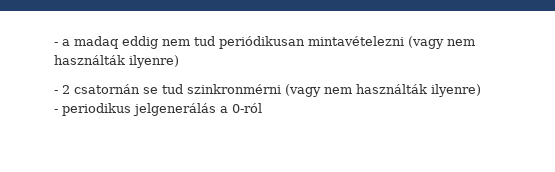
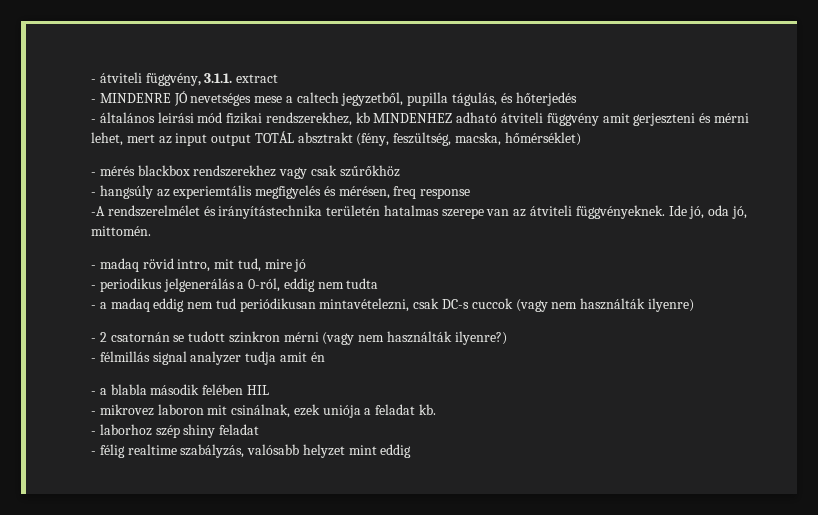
[54,42,58,46] - -> [91,72,279,86] [91,91,577,106] [91,112,749,126] [91,131,581,146] [91,165,400,179] [91,185,471,199] [91,205,747,219] [91,226,151,236] [91,258,307,272] [91,278,379,292] [91,305,96,309] - átviteli függvény, 3.1.1. extract // - MINDENRE JÓ nevetséges mese a caltech jegyzetből, pupilla tágulás, és hőterjedés // - általános leirási mód fizikai rendszerekhez, kb MINDENHEZ adható átviteli függvény amit gerjeszteni és mérni lehet, mert az input output TOTÁL absztrakt (fény, feszültség, macska, hőmérséklet) // - mérés blackbox rendszerekhez vagy csak szűrőkhöz // - hangsúly az experiemtális megfigyelés és mérésen, freq response // -A rendszerelmélet és irányítástechnika területén hatalmas szerepe van az átviteli függvényeknek. Ide jó, oda jó, mittomén. // - madaq rövid intro, mit tud, mire jó // - periodikus jelgenerálás a 0-ról, eddig nem tudta // -
[308,36,404,46] mintavételezni -> [319,298,513,312] mintavételezni, csak DC-s cuccok
[162,84,481,97] [54,103,262,116] tud szinkronmérni (vagy nem használták ilyenre) // - periodikus jelgenerálás a 0-ról -> [188,331,507,345] [91,351,325,365] [91,384,269,395] [91,404,437,418] [91,424,260,438] [91,444,412,458] tudott szinkron mérni (vagy nem használták ilyenre?) // - félmillás signal analyzer tudja amit én // - a blabla második felében HIL // - mikrovez laboron mit csinálnak, ezek uniója a feladat kb. // - laborhoz szép shiny feladat // - félig realtime szabályzás, valósabb helyzet mint eddig

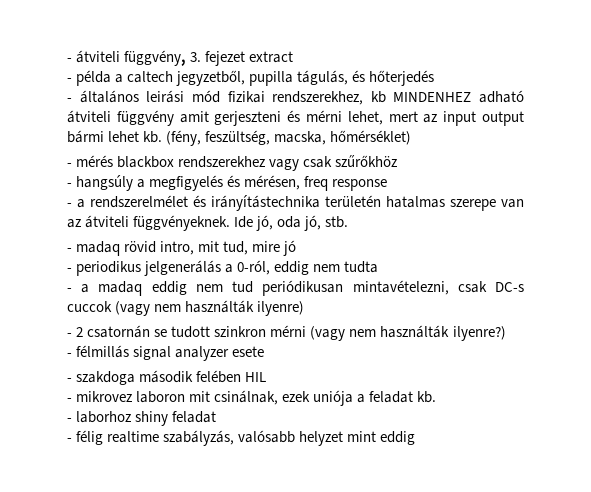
[204,73,233,83] 3.1.1. -> [190,51,246,66] 3. fejezet
[99,91,283,106] MINDENRE JÓ nevetséges mese -> [76,70,112,86] példa
[254,131,353,144] TOTÁL absztrakt -> [67,130,163,143] bármi lehet kb.
[156,185,253,199] az experiemtális -> [137,179,146,188] a
[91,206,105,216] -A -> [67,199,85,208] - a
[91,226,151,236] mittomén. -> [325,216,349,228] stb.
[245,351,325,365] [91,384,147,395] tudja amit én // - a blabla -> [232,346,265,357] [67,371,136,385] esete // - szakdoga
[155,425,180,438] szép -> (132, 417) none

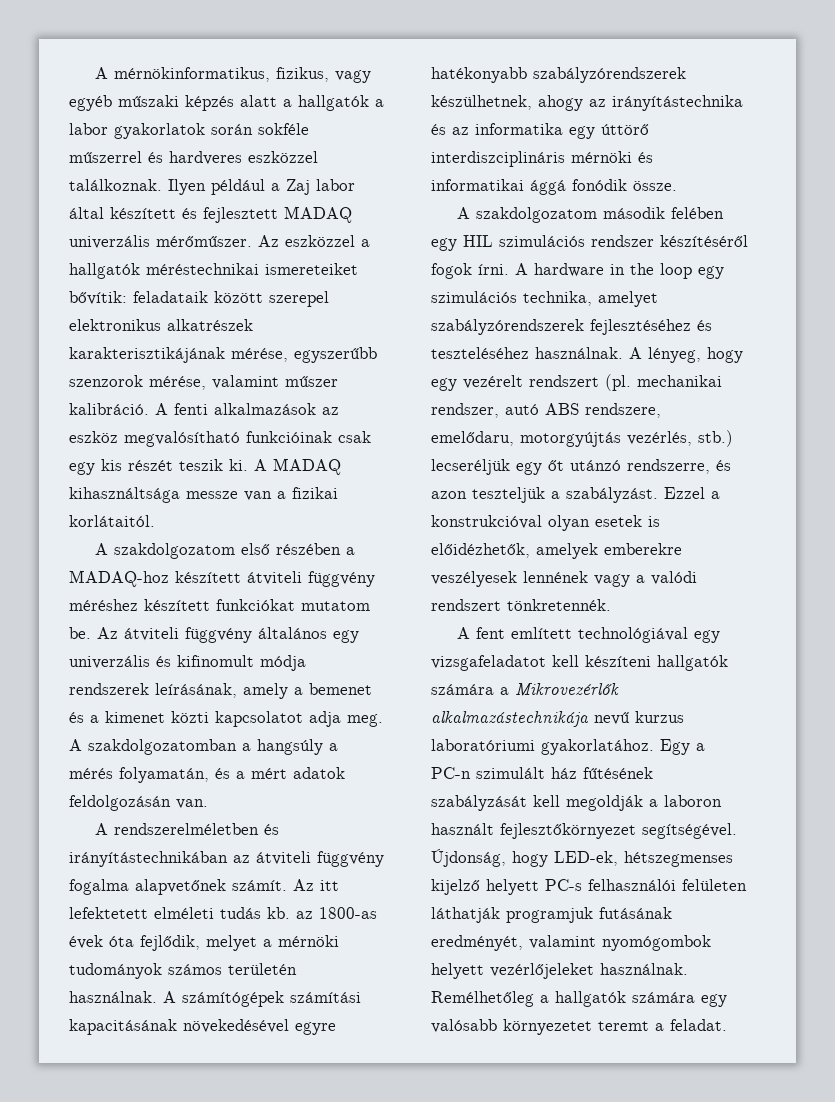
[67,50,294,66] [67,70,435,86] [67,90,524,105] [67,110,524,126] [67,130,412,146] [67,155,398,171] [67,175,388,191] [67,195,524,211] [67,215,349,231] [67,240,297,256] [67,260,379,276] [67,280,524,296] [67,300,305,316] [67,325,506,341] [67,345,265,361] [67,371,136,385] - átviteli függvény, 3. fejezet extract // - példa a caltech jegyzetből, pupilla tágulás, és hőterjedés // - általános leirási mód fizikai rendszerekhez, kb MINDENHEZ adható átviteli függvény amit gerjeszteni és mérni lehet, mert az input output bármi lehet kb. (fény, feszültség, macska, hőmérséklet) // - mérés blackbox rendszerekhez vagy csak szűrőkhöz // - hangsúly a megfigyelés és mérésen, freq response // - a rendszerelmélet és irányítástechnika területén hatalmas szerepe van az átviteli függvényeknek. Ide jó, oda jó, stb. // - madaq rövid intro, mit tud, mire jó // - periodikus jelgenerálás a 0-ról, eddig nem tudta // - a madaq eddig nem tud periódikusan mintavételezni, csak DC-s cuccok (vagy nem használták ilyenre) // - 2 csatornán se tudott szinkron mérni (vagy nem használták ilyenre?) // - félmillás signal analyzer esete // - szakdoga -> [94,67,371,83] [69,95,384,111] [69,123,309,139] [69,151,318,165] [69,179,355,195] [69,206,352,223] [69,235,370,249] [69,263,358,279] [69,291,329,307] [69,319,253,331] [69,347,377,363] [69,375,338,390] [69,403,339,415] [69,431,371,447] [69,458,341,475] [69,487,338,503] [69,515,155,527] [94,543,355,559] [69,570,375,587] [69,599,370,611] [69,627,359,643] [69,655,306,671] [69,683,372,699] [69,711,383,727] [69,739,338,755] [69,767,345,783] [69,795,208,811] [94,823,279,835] [69,851,384,867] [69,879,339,895] [69,907,377,919] [69,935,339,951] [69,963,297,979] [69,991,361,1007] [69,1019,336,1035] [431,67,686,83] [431,95,743,111] [431,123,649,139] [431,151,653,167] [431,179,677,195] [456,207,597,223] A mérnökinformatikus, fizikus, vagy egyéb műszaki képzés alatt a hallgatók a labor gyakorlatok során sokféle műszerrel és hardveres eszközzel találkoznak. Ilyen például a Zaj labor által készített és fejlesztett MADAQ univerzális mérőműszer. Az eszközzel a hallgatók méréstechnikai ismereteiket bővítik: feladataik között szerepel elektronikus alkatrészek karakterisztikájának mérése, egyszerűbb szenzorok mérése, valamint műszer kalibráció. A fenti alkalmazások az eszköz megvalósítható funkcióinak csak egy kis részét teszik ki. A MADAQ kihasználtsága messze van a fizikai korlátaitól. // A szakdolgozatom első részében a MADAQ-hoz készített átviteli függvény méréshez készített funkciókat mutatom be. Az átviteli függvény általános egy univerzális és kifinomult módja rendszerek leírásának, amely a bemenet és a kimenet közti kapcsolatot adja meg. A szakdolgozatomban a hangsúly a mérés folyamatán, és a mért adatok feldolgozásán van. // A rendszerelméletben és irányítástechnikában az átviteli függvény fogalma alapvetőnek számít. Az itt lefektetett elméleti tudás kb. az 1800-as évek óta fejlődik, melyet a mérnöki tudományok számos területén használnak. A számítógépek számítási kapacitásának növekedésével egyre hatékonyabb szabályzórendszerek készülhetnek, ahogy az irányítástechnika és az informatika egy úttörő interdiszciplináris mérnöki és informatikai ággá fonódik össze. // A szakdolgozatom
(242, 376) none -> [431,238,457,251] egy
[67,390,437,406] [67,411,217,426] [67,430,416,446] // - mikrovez laboron mit csinálnak, ezek uniója a feladat kb. // - laborhoz shiny feladat // - félig realtime szabályzás, valósabb helyzet mint eddig -> [499,235,748,247] [431,263,724,279] [431,291,658,307] [431,319,712,335] [431,347,743,363] [431,374,722,391] [431,403,661,418] [431,430,733,447] [431,459,731,475] [431,487,720,503] [431,515,660,531] [431,543,682,559] [431,571,697,587] [431,599,611,611] [456,627,720,643] [431,655,728,671] [431,683,619,696] [431,711,684,727] [431,739,705,755] [431,767,653,779] [431,795,722,811] [431,823,737,839] [431,849,733,867] [431,879,747,895] [431,907,672,923] [431,935,711,951] [431,963,688,979] [431,991,727,1007] [431,1019,727,1035] szimulációs rendszer készítéséről fogok írni. A hardware in the loop egy szimulációs technika, amelyet szabályzórendszerek fejlesztéséhez és teszteléséhez használnak. A lényeg, hogy egy vezérelt rendszert (pl. mechanikai rendszer, autó ABS rendszere, emelődaru, motorgyújtás vezérlés, stb.) lecseréljük egy őt utánzó rendszerre, és azon teszteljük a szabályzást. Ezzel a konstrukcióval olyan esetek is előidézhetők, amelyek emberekre veszélyesek lennének vagy a valódi rendszert tönkretennék. // A fent említett technológiával egy vizsgafeladatot kell készíteni hallgatók számára a Mikrovezérlők alkalmazástechnikája nevű kurzus laboratóriumi gyakorlatához. Egy a PC-n szimulált ház fűtésének szabályzását kell megoldják a laboron használt fejlesztőkörnyezet segítségével. Újdonság, hogy LED-ek, hétszegmenses kijelző helyett PC-s felhasználói felületen láthatják programjuk futásának eredményét, valamint nyomógombok helyett vezérlőjeleket használnak. Remélhetőleg a hallgatók számára egy valósabb környezetet teremt a feladat.

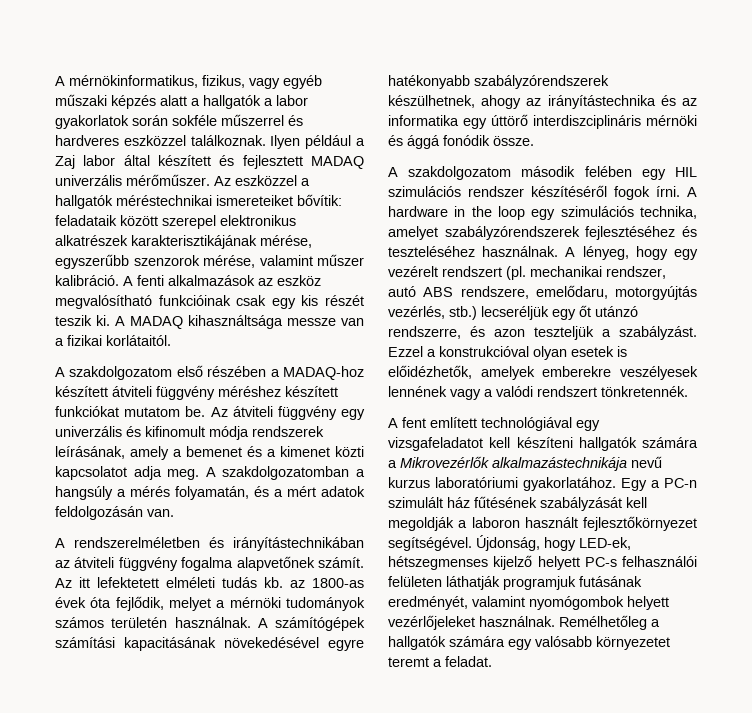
[258,627,327,639] általános -> (337, 413) none
[431,179,524,191] informatikai -> (403, 140) none

